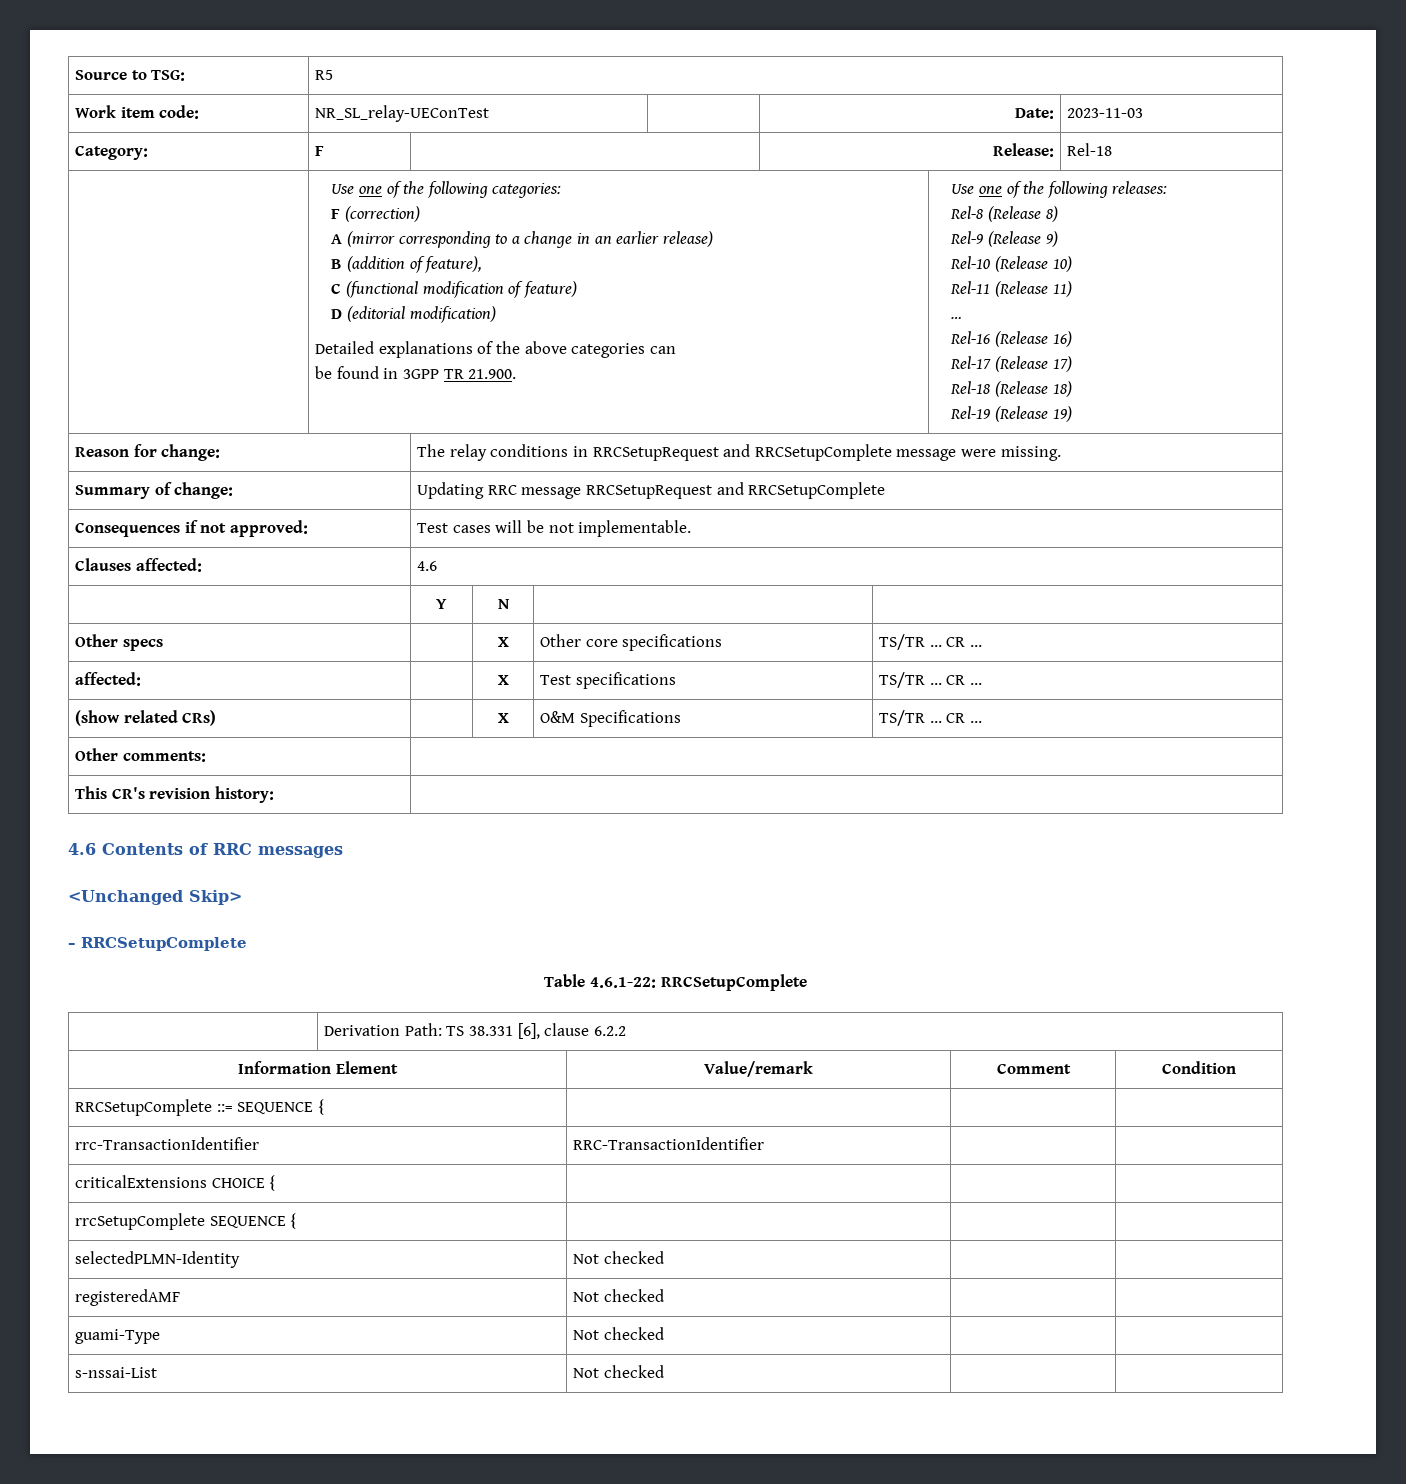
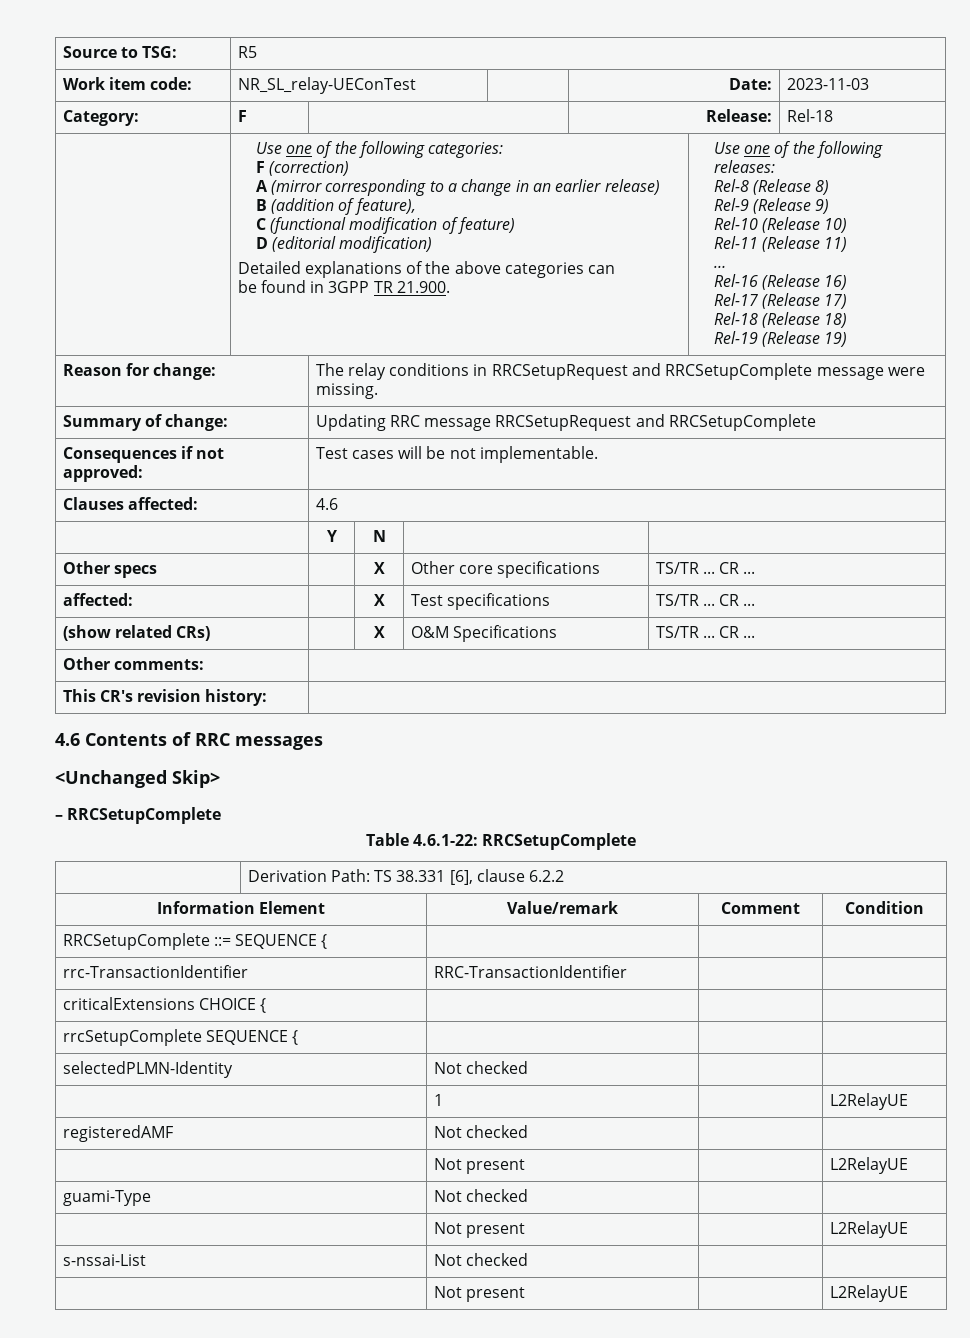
(664, 1257) none -> [433,1094,443,1106] [829,1093,908,1110] // | 1 | | L2RelayUE
(664, 1295) none -> [433,1158,525,1174] [829,1157,908,1174] // | Not present | | L2RelayUE
(664, 1333) none -> [433,1222,525,1238] [829,1221,908,1238] // | Not present | | L2RelayUE
(664, 1371) none -> [433,1286,525,1302] [829,1285,908,1302] // | Not present | | L2RelayUE

